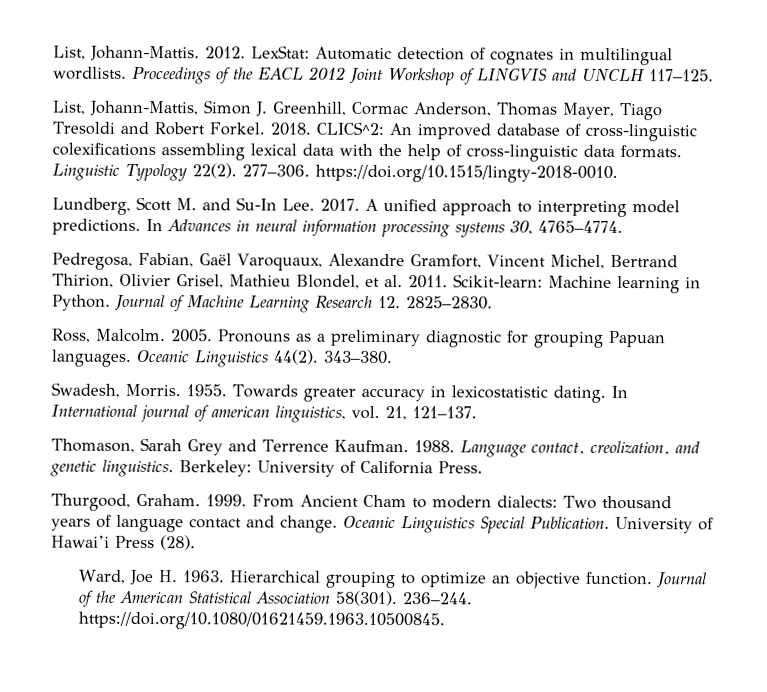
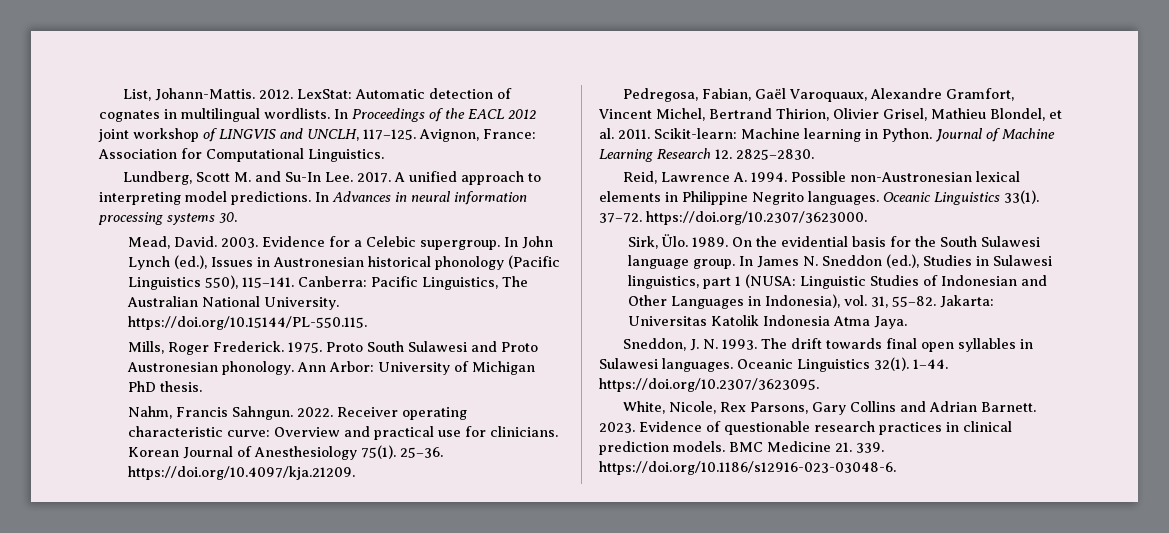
(127, 73) none -> [334,109,348,119] In
[350,67,455,86] Joint Workshop -> [98,128,199,142] joint workshop
[581,68,645,83] UNCLH -> [307,129,359,141] UNCLH,
[52,100,663,121] [52,121,697,142] [52,142,682,162] [52,163,618,183] // List, Johann-Mattis, Simon J. Greenhill, Cormac Anderson, Thomas Mayer, Tiago Tresoldi and Robert Forkel. 2018. CLICS^2: An improved database of cross-linguistic colexifications assembling lexical data with the help of cross-linguistic data formats. Linguistic Typology 22(2). 277–306. https://doi.org/10.1515/lingty-2018-0010. -> [419,129,536,142] [98,148,384,162] Avignon, France: Association for Computational Linguistics.
[510,220,623,235] 30, 4765–4774. -> [219,212,237,223] [127,236,553,250] [127,255,560,270] [127,275,528,290] [126,296,339,310] [127,316,367,330] [127,341,538,355] [126,361,535,375] [127,381,202,392] [127,406,467,420] [127,426,558,440] [127,445,443,460] [127,466,355,480] 30. // Mead, David. 2003. Evidence for a Celebic supergroup. In John Lynch (ed.), Issues in Austronesian historical phonology (Pacific Linguistics 550), 115–141. Canberra: Pacific Linguistics, The Australian National University. https://doi.org/10.15144/PL-550.115. // Mills, Roger Frederick. 1975. Proto South Sulawesi and Proto Austronesian phonology. Ann Arbor: University of Michigan PhD thesis. // Nahm, Francis Sahngun. 2022. Receiver operating characteristic curve: Overview and practical use for clinicians. Korean Journal of Anesthesiology 75(1). 25–36. https://doi.org/10.4097/kja.21209.
[52,328,666,348] [51,349,392,368] [51,382,628,403] [51,404,477,423] [51,437,700,458] [50,459,483,478] [51,493,672,511] [51,514,714,534] [51,535,196,551] [79,569,708,589] [78,590,473,608] [78,611,446,631] Ross, Malcolm. 2005. Pronouns as a preliminary diagnostic for grouping Papuan languages. Oceanic Linguistics 44(2). 343–380. // Swadesh, Morris. 1955. Towards greater accuracy in lexicostatistic dating. In International journal of american linguistics, vol. 21, 121–137. // Thomason, Sarah Grey and Terrence Kaufman. 1988. Language contact, creolization, and genetic linguistics. Berkeley: University of California Press. // Thurgood, Graham. 1999. From Ancient Cham to modern dialects: Two thousand years of language contact and change. Oceanic Linguistics Special Publication. University of Hawai’i Press (28). // Ward, Joe H. 1963. Hierarchical grouping to optimize an objective function. Journal of the American Statistical Association 58(301). 236–244. https://doi.org/10.1080/01621459.1963.10500845. -> [622,171,1020,184] [599,190,1039,205] [599,211,867,225] [627,234,1040,249] [627,254,1052,269] [627,274,1047,289] [627,294,994,309] [627,315,907,329] [622,338,1033,352] [599,357,948,372] [599,378,819,392] [622,401,1036,415] [599,421,1012,435] [599,441,884,455] [599,461,896,475] Reid, Lawrence A. 1994. Possible non-Austronesian lexical elements in Philippine Negrito languages. Oceanic Linguistics 33(1). 37–72. https://doi.org/10.2307/3623000. // Sirk, Ülo. 1989. On the evidential basis for the South Sulawesi language group. In James N. Sneddon (ed.), Studies in Sulawesi linguistics, part 1 (NUSA: Linguistic Studies of Indonesian and Other Languages in Indonesia), vol. 31, 55–82. Jakarta: Universitas Katolik Indonesia Atma Jaya. // Sneddon, J. N. 1993. The drift towards final open syllables in Sulawesi languages. Oceanic Linguistics 32(1). 1–44. https://doi.org/10.2307/3623095. // White, Nicole, Rex Parsons, Gary Collins and Adrian Barnett. 2023. Evidence of questionable research practices in clinical prediction models. BMC Medicine 21. 339. https://doi.org/10.1186/s12916-023-03048-6.

